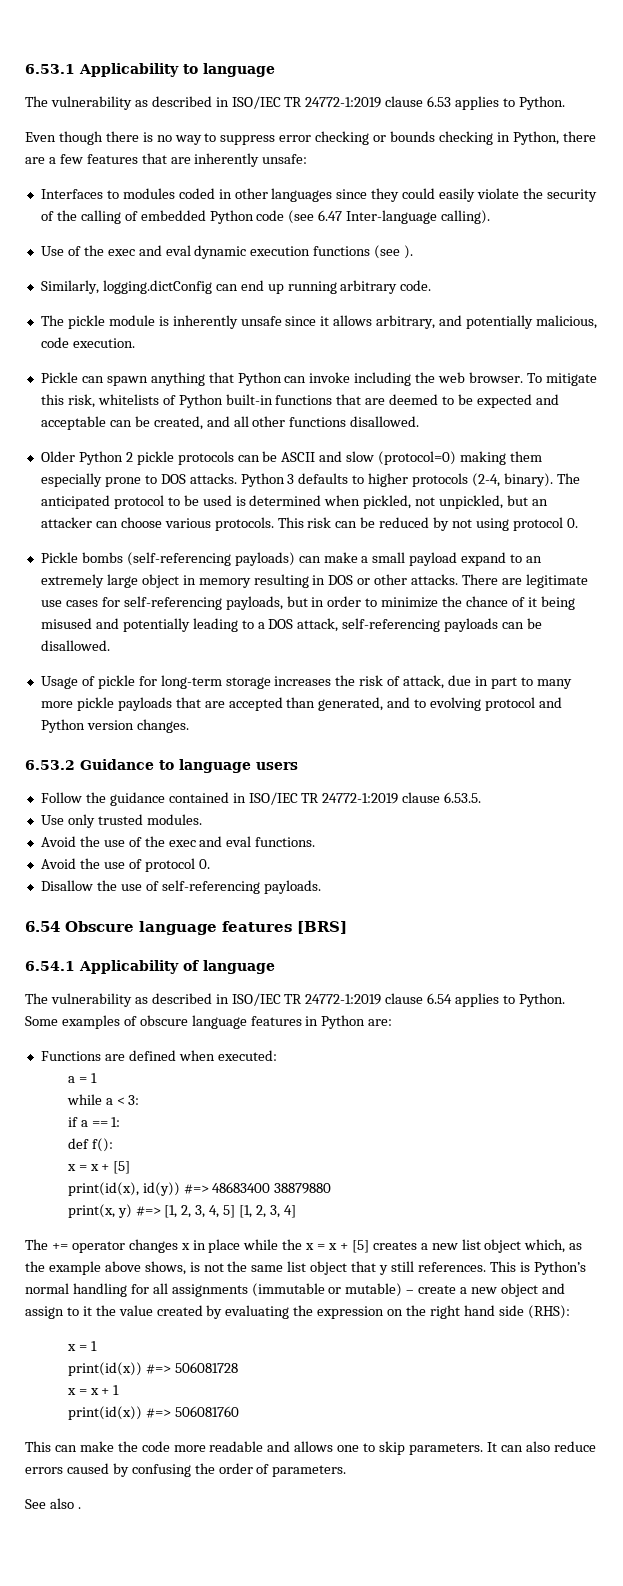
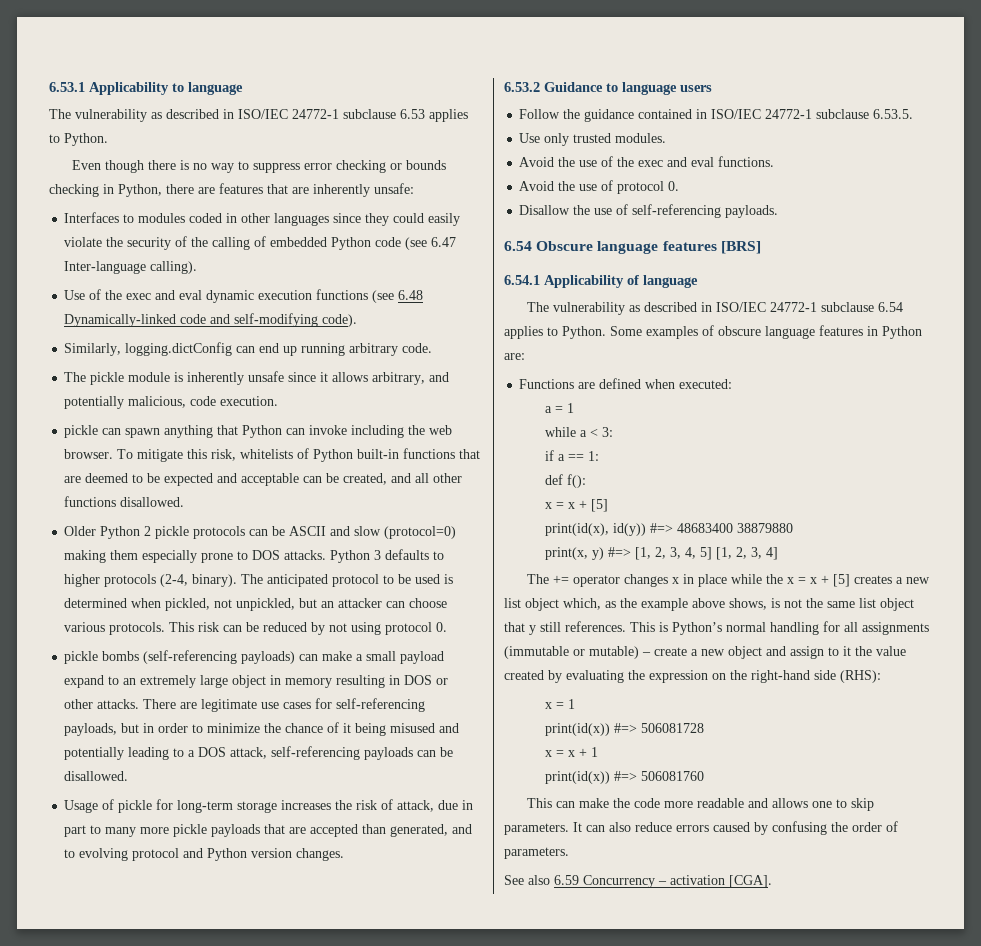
[284,96,424,108] TR 24772-1:2019 clause -> [292,109,396,119] 24772-1 subclause
[48,154,83,164] a few -> (215, 190) none
[404,245,414,259] ). -> [398,290,424,300] [64,313,358,327] 6.48 Dynamically-linked code and self-modifying code).
[40,372,78,383] Pickle -> [64,425,99,438] pickle
[40,552,78,563] Pickle -> [64,651,99,664] pickle
[301,792,441,804] TR 24772-1:2019 clause -> [765,109,870,119] 24772-1 subclause
[284,993,424,1005] TR 24772-1:2019 clause -> [769,302,874,312] 24772-1 subclause
[429,1305,495,1319] right hand -> [751,670,810,683] right-hand
[77,1507,81,1509] . -> [554,875,772,888] 6.59 Concurrency – activation [CGA].

